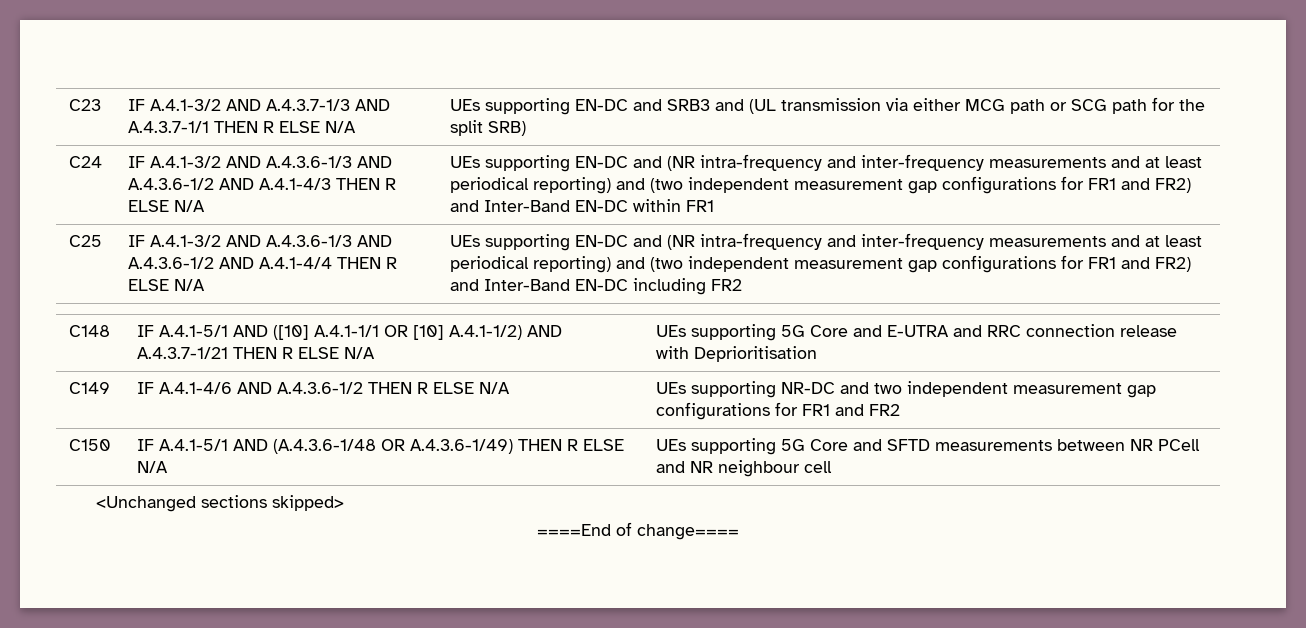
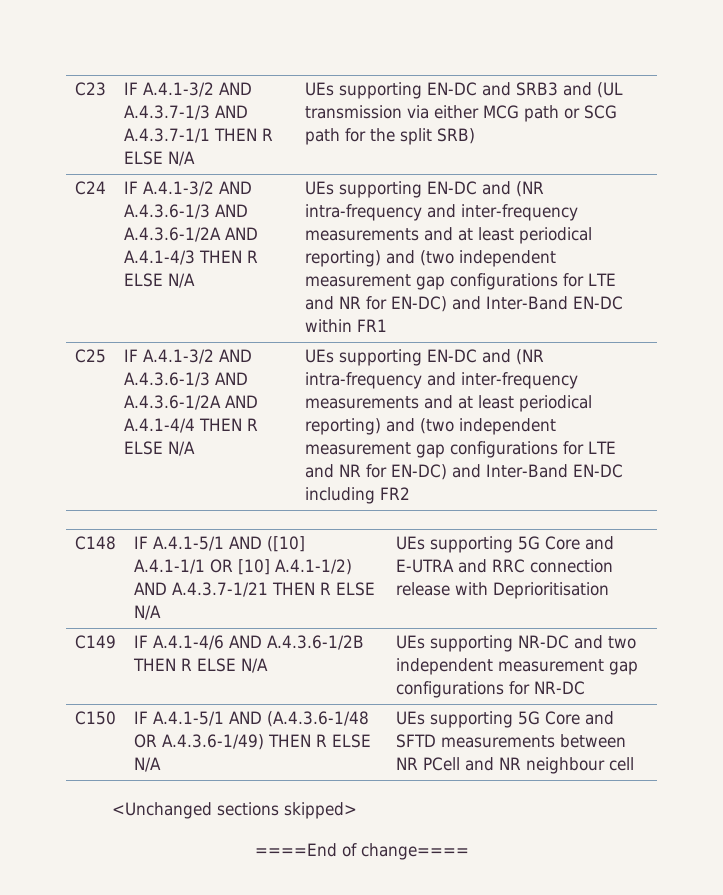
[127,178,214,190] A.4.3.6-1/2 -> [123,227,221,242] A.4.3.6-1/2A
[1087,178,1191,193] FR1 and FR2) -> [587,273,616,286] [304,296,447,312] LTE and NR for EN-DC)
[127,257,214,269] A.4.3.6-1/2 -> [123,395,221,410] A.4.3.6-1/2A
[1087,257,1191,272] FR1 and FR2) -> [587,441,616,454] [304,464,447,480] LTE and NR for EN-DC)
[276,382,363,394] A.4.3.6-1/2 -> [266,635,364,650] A.4.3.6-1/2B
[801,404,900,416] FR1 and FR2 -> [533,681,585,695] NR-DC

